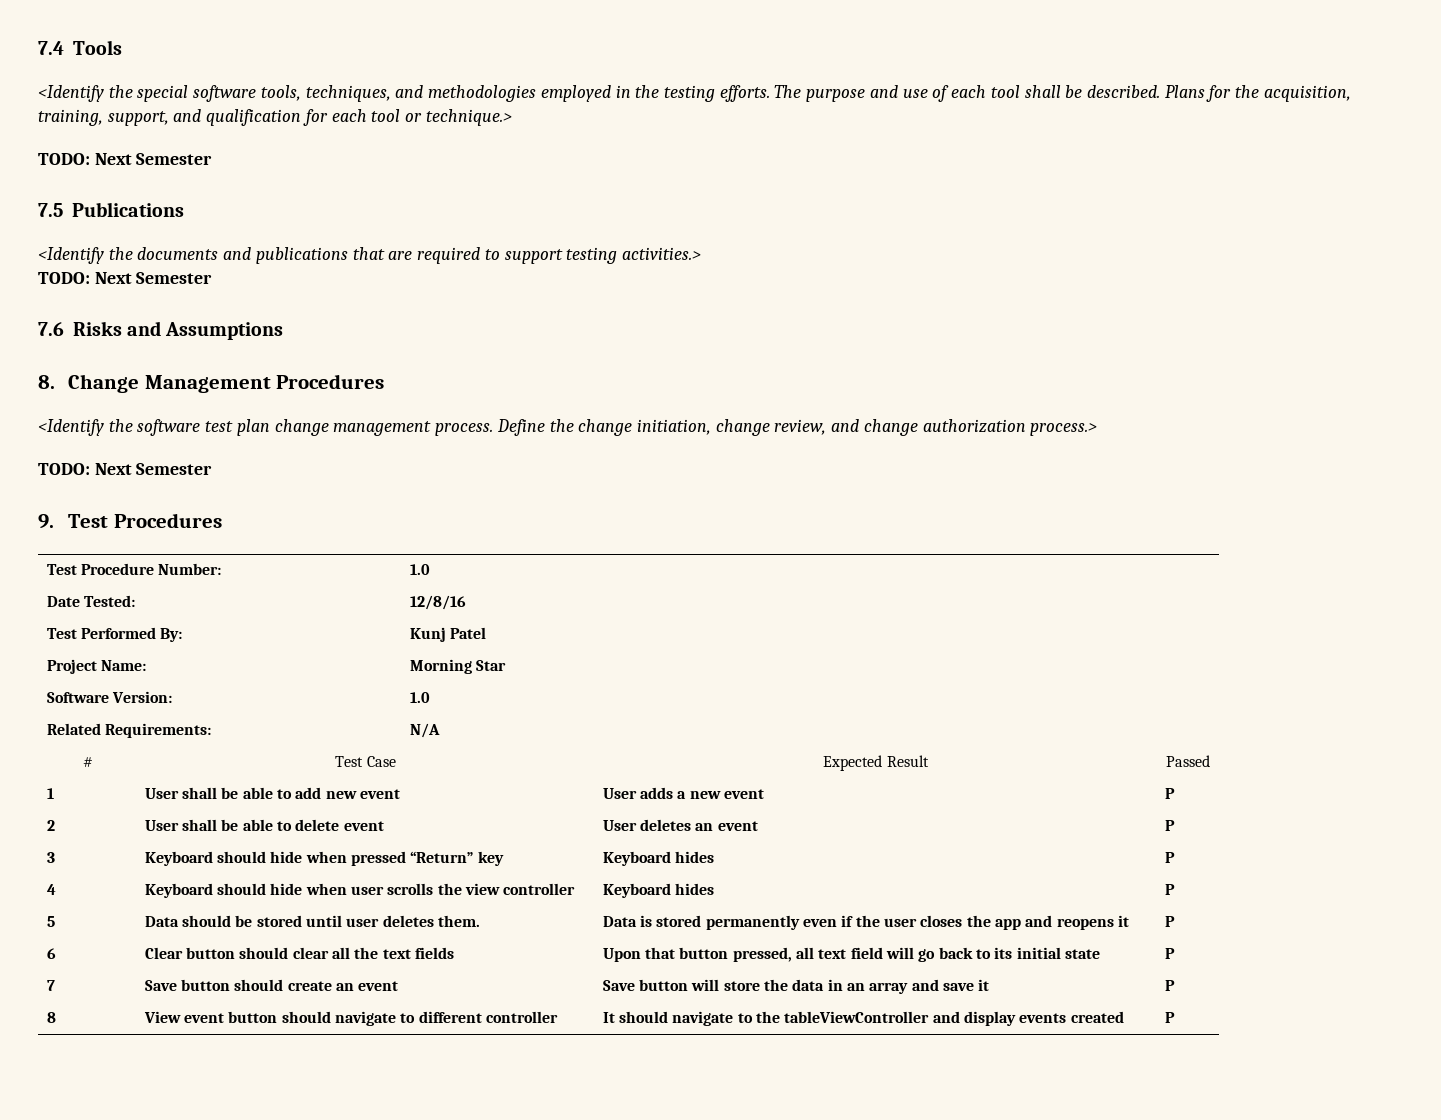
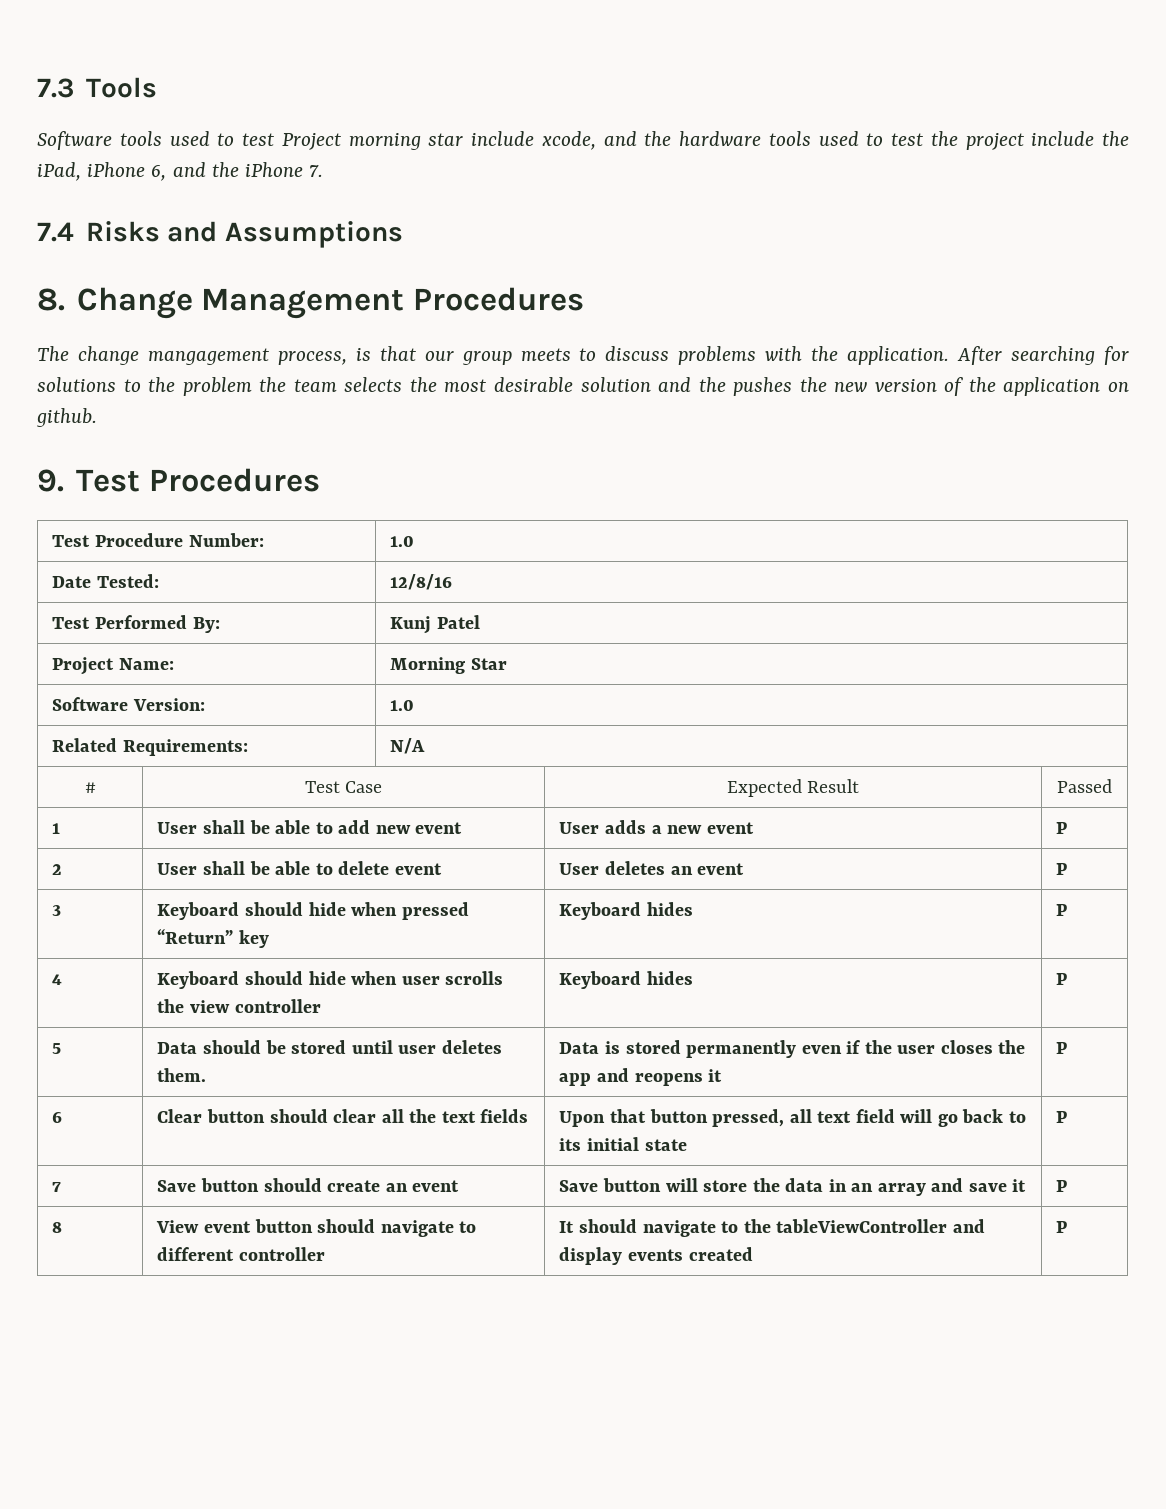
[38,41,64,55] 7.4 -> [37,78,74,98] 7.3
[38,85,1351,102] [38,109,512,126] [38,153,213,165] [38,202,184,217] [38,247,701,264] [38,272,213,284] [38,322,64,336] <Identify the special software tools, techniques, and methodologies employed in the testing efforts. The purpose and use of each tool shall be described. Plans for the acquisition, training, support, and qualification for each tool or technique.> // TODO: Next Semester // 7.5 Publications // <Identify the documents and publications that are required to support testing activities.> // TODO: Next Semester // 7.6 -> [37,131,1129,150] [37,162,324,181] [37,222,74,242] Software tools used to test Project morning star include xcode, and the hardware tools used to test the project include the iPad, iPhone 6, and the iPhone 7. // 7.4
[38,419,1098,436] [38,463,213,475] <Identify the software test plan change management process. Define the change initiation, change review, and change authorization process.> // TODO: Next Semester -> [37,346,1129,365] [37,377,1129,396] [36,408,97,427] The change mangagement process, is that our group meets to discuss problems with the application. After searching for solutions to the problem the team selects the most desirable solution and the pushes the new version of the application on github.

